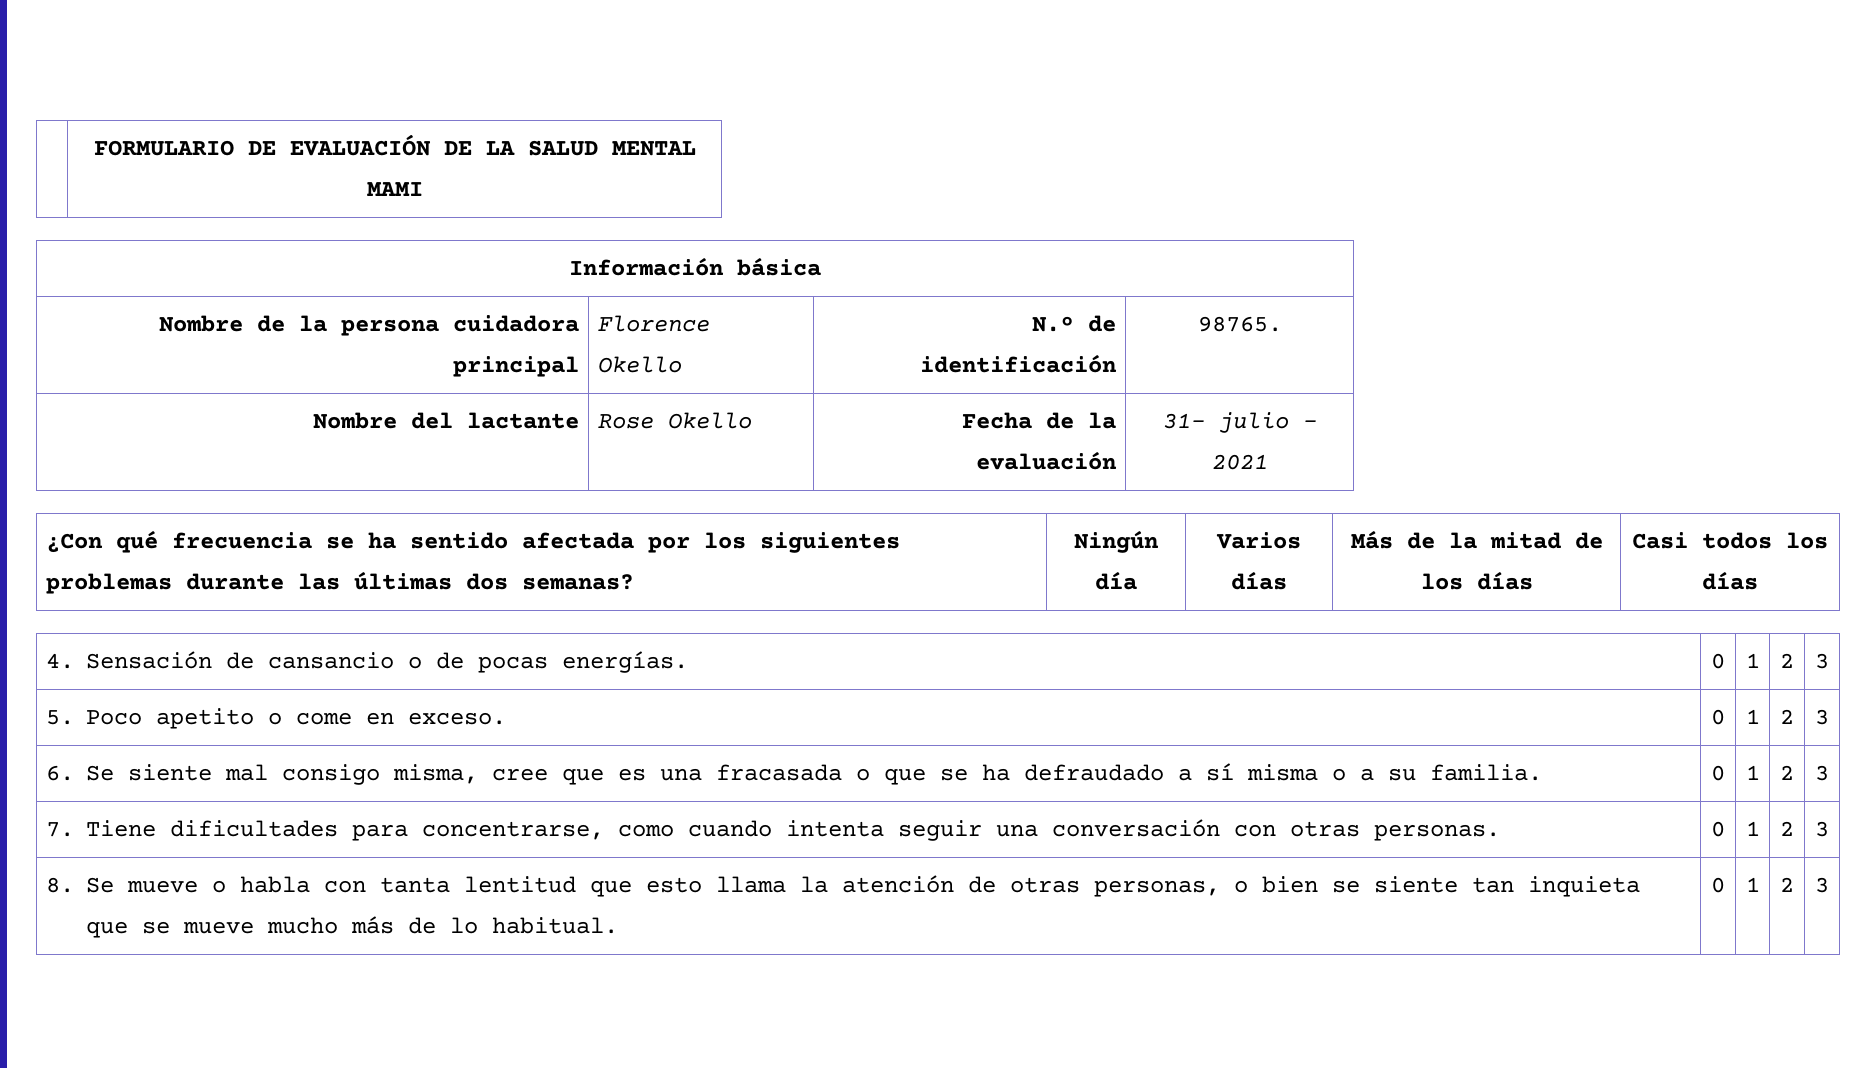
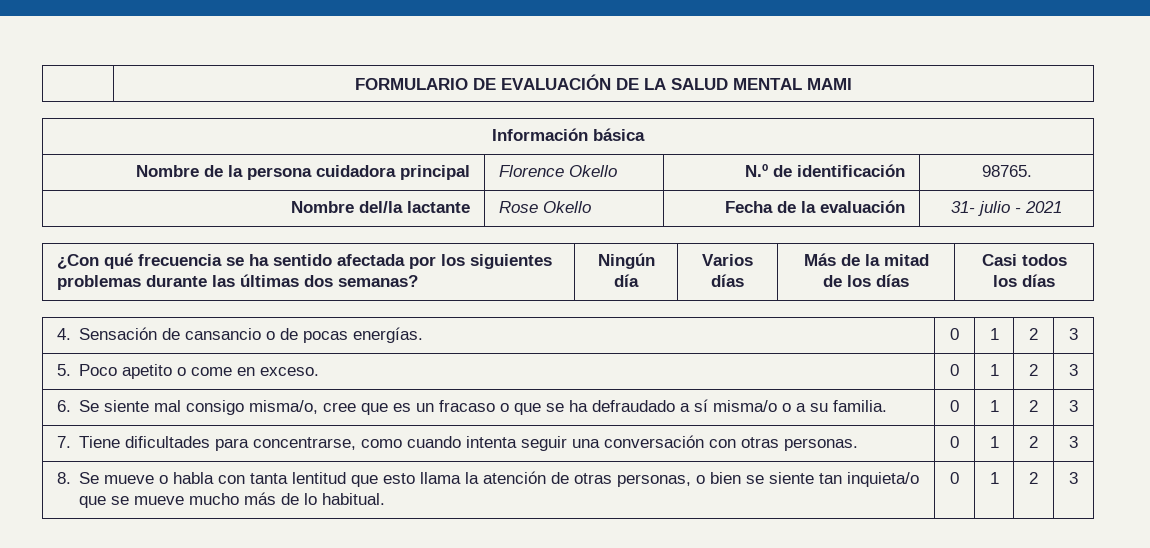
[411,412,454,429] del -> [359,201,404,213] del/la
[392,764,478,784] misma, -> [249,400,319,414] misma/o,
[659,764,842,781] una fracasada -> [416,400,496,412] un fracaso
[1246,764,1318,781] misma -> [713,400,778,412] misma/o
[1527,876,1640,897] inquieta -> [847,472,920,487] inquieta/o

